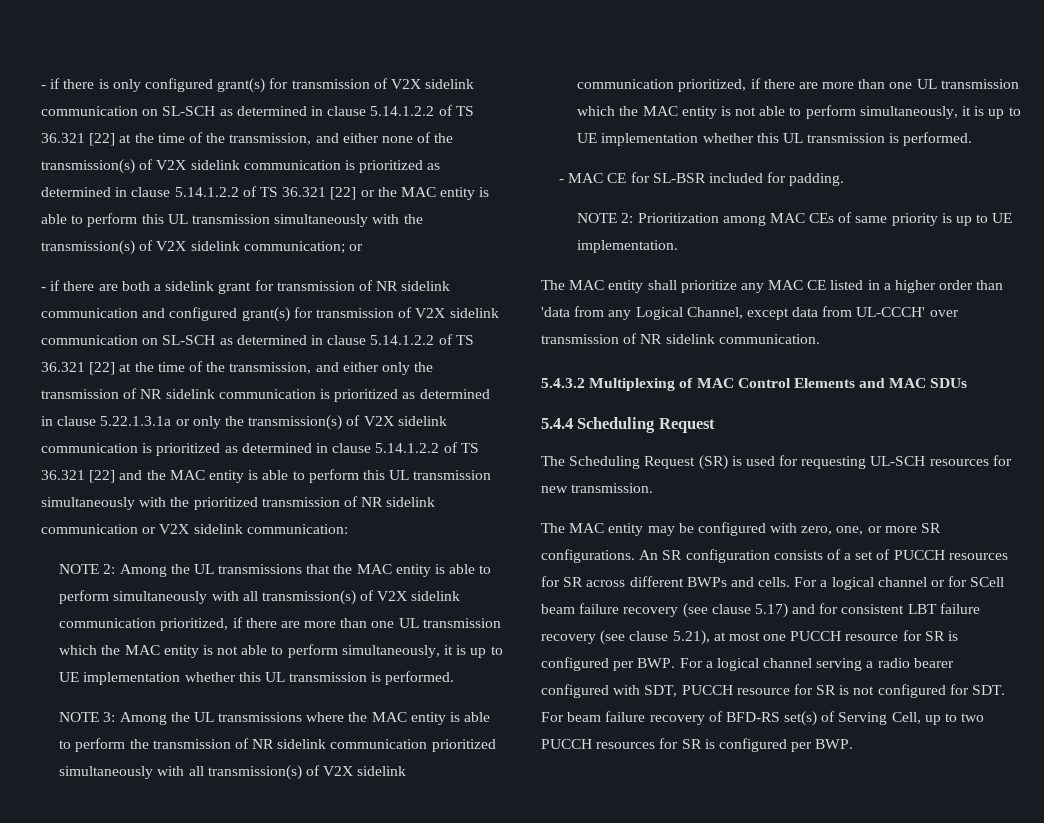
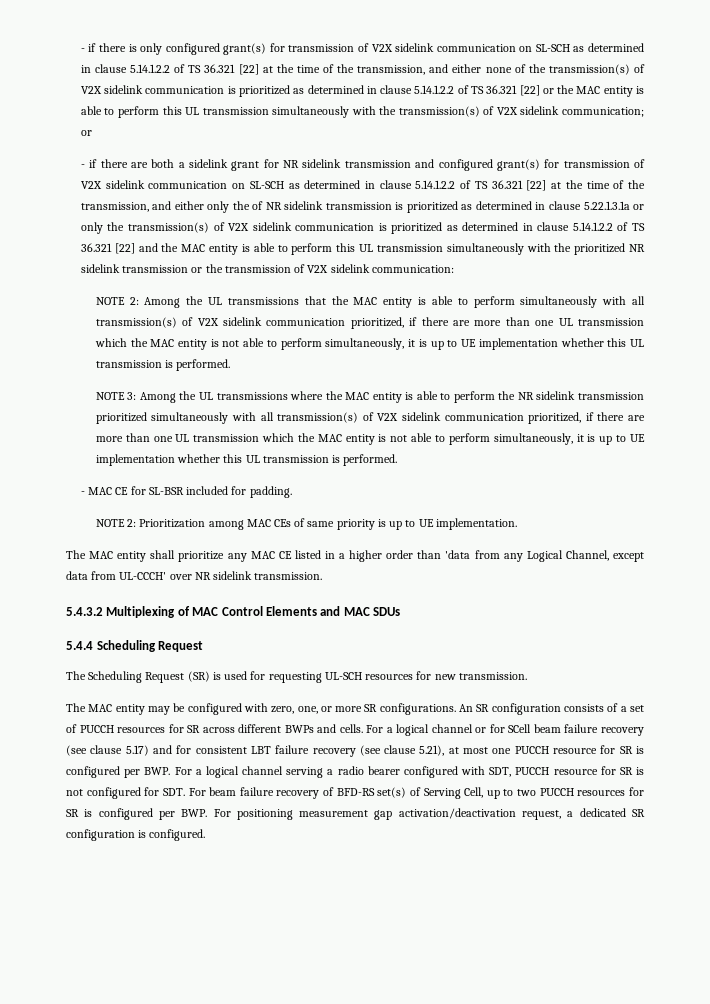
[276,280,451,291] [41,308,139,318] transmission of NR sidelink communication -> [283,159,411,168] NR sidelink transmission
[41,388,316,399] transmission of NR sidelink communication -> [252,201,392,210] of NR sidelink transmission
[261,496,436,507] [41,524,157,534] transmission of NR sidelink communication or -> [628,244,645,252] [80,264,306,273] NR sidelink transmission or the transmission of
[152,738,428,749] transmission of NR sidelink communication -> [517,391,644,400] NR sidelink transmission
[541,333,820,344] transmission of NR sidelink communication. -> [194,571,323,580] NR sidelink transmission.
(854, 744) none -> [213,808,645,820] [66,829,206,841] For positioning measurement gap activation/deactivation request, a dedicated SR configuration is configured.

